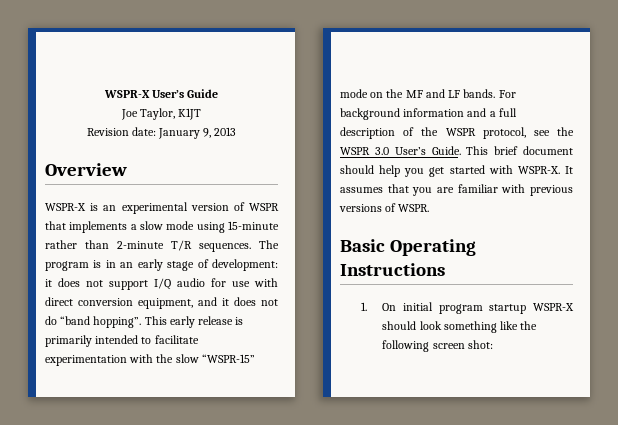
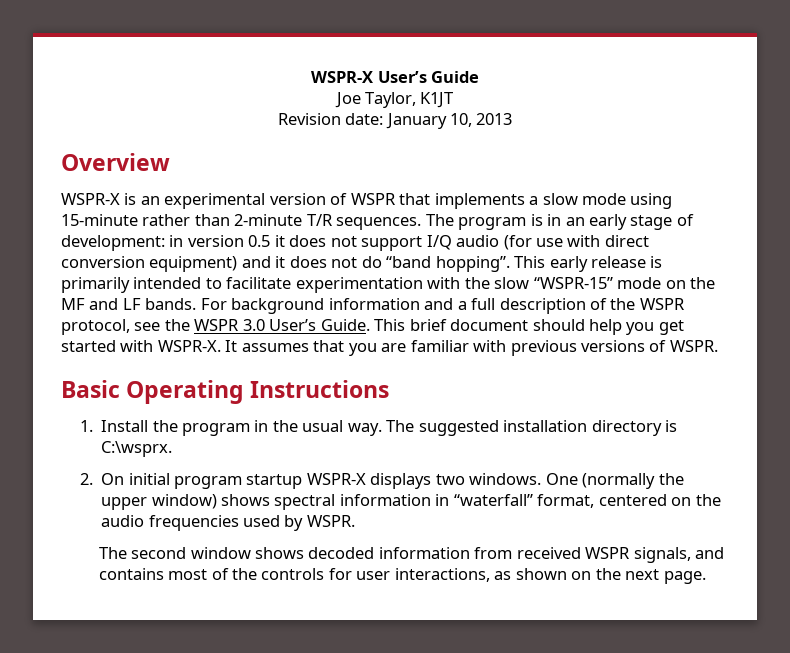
[203,128,212,138] 9, -> [449,113,472,127] 10,
(278, 265) none -> [169,235,271,247] in version 0.5
[211,278,226,287] for -> [503,235,532,250] (for
[138,298,193,309] equipment, -> [149,256,238,272] equipment)
(368, 306) none -> [101,420,678,436] [101,441,173,457] [79,473,93,485] Install the program in the usual way. The suggested installation directory is C:\wsprx. // 2.
[382,321,538,333] [382,340,493,352] should look something like the following screen shot: -> [370,473,684,489] [101,494,721,510] [101,515,355,531] [98,547,725,563] [98,568,706,584] displays two windows. One (normally the upper window) shows spectral information in “waterfall” format, centered on the audio frequencies used by WSPR. // The second window shows decoded information from received WSPR signals, and contains most of the controls for user interactions, as shown on the next page.

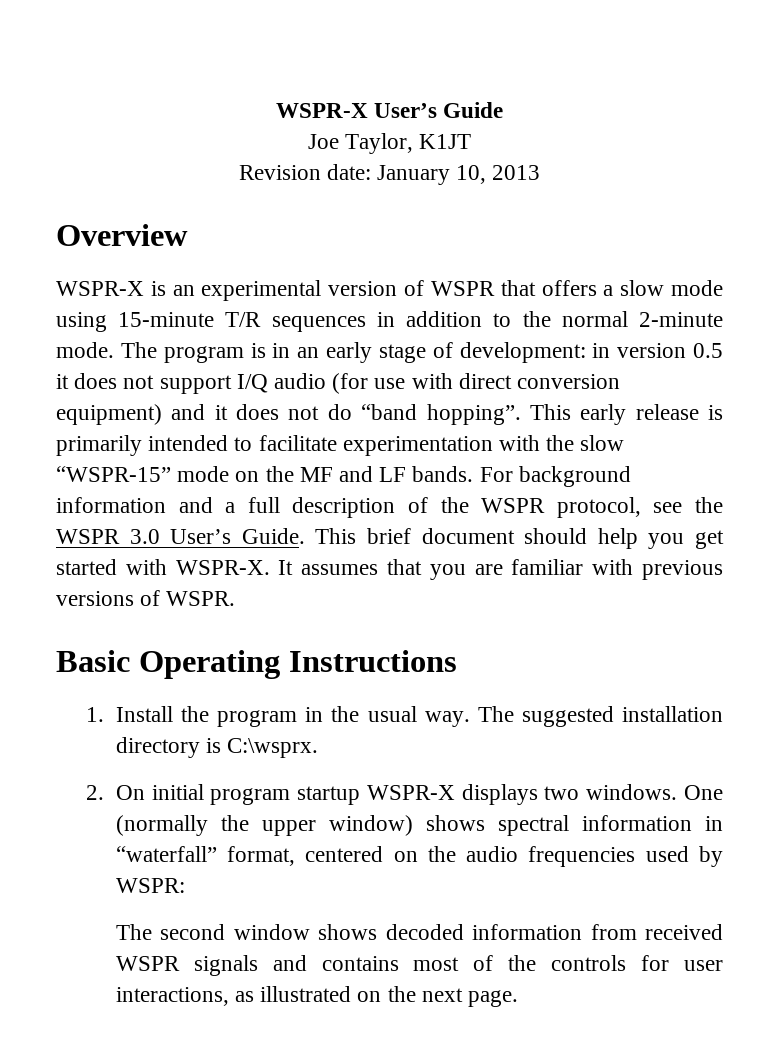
[434,193,525,209] implements -> [541,280,597,296] offers
[142,214,422,230] rather than 2-minute T/R sequences. -> [225,311,723,332] [56,342,114,358] T/R sequences in addition to the normal 2-minute mode.
[306,515,355,527] WSPR. -> [115,878,185,893] WSPR:
[633,547,691,563] signals, -> [193,955,258,976] signals
[515,568,567,580] shown -> [260,986,352,1002] illustrated

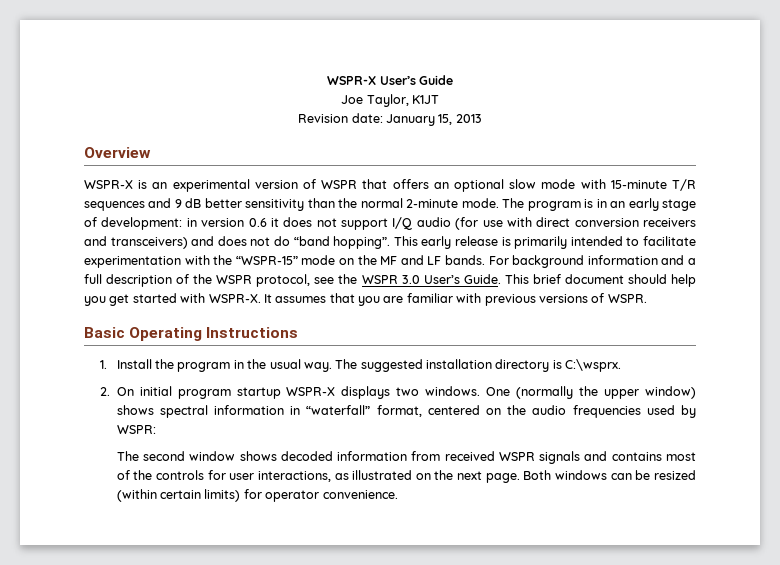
[456,165,487,184] 10, -> [438,114,453,125] 15,
[603,285,614,296] a -> [433,179,504,192] an optional
[56,312,107,332] using -> [580,179,606,189] with
[376,311,512,327] in addition to -> [148,198,335,211] and 9 dB better sensitivity than
[693,343,724,358] 0.5 -> [248,218,267,227] 0.6
[56,404,228,425] equipment) and it -> [643,218,696,227] [84,236,215,249] receivers and transceivers) and
[580,435,625,451] slow -> (233, 260) none
(519, 998) none -> [523,470,696,480] [116,489,398,502] Both windows can be resized (within certain limits) for operator convenience.

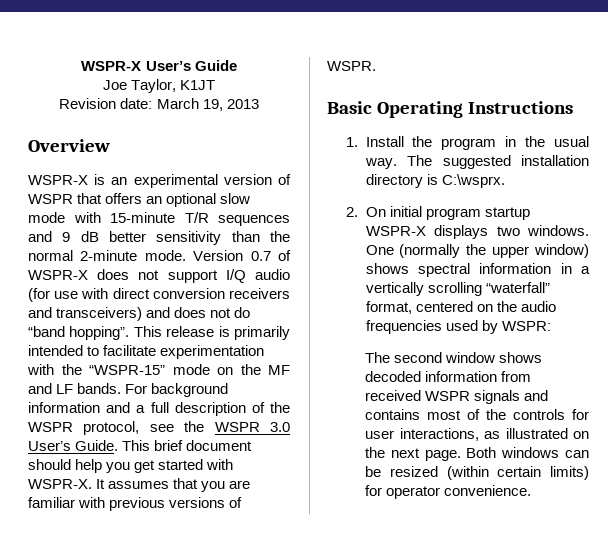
[386,114,453,126] January 15, -> [156,98,223,111] March 19,
[502,198,697,211] [84,217,279,230] The program is in an early stage of development: in version 0.6 it -> [193,250,291,261] [28,270,88,280] Version 0.7 of WSPR-X
[421,236,452,249] early -> (162, 331) none
(301, 410) none -> [581,266,590,274] [365,282,482,296] a vertically scrolling

